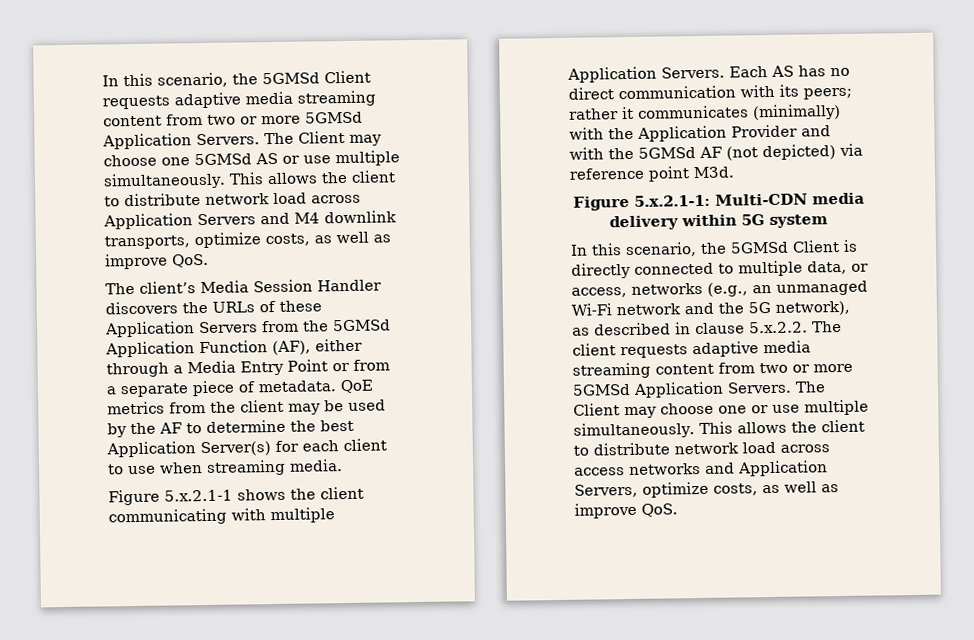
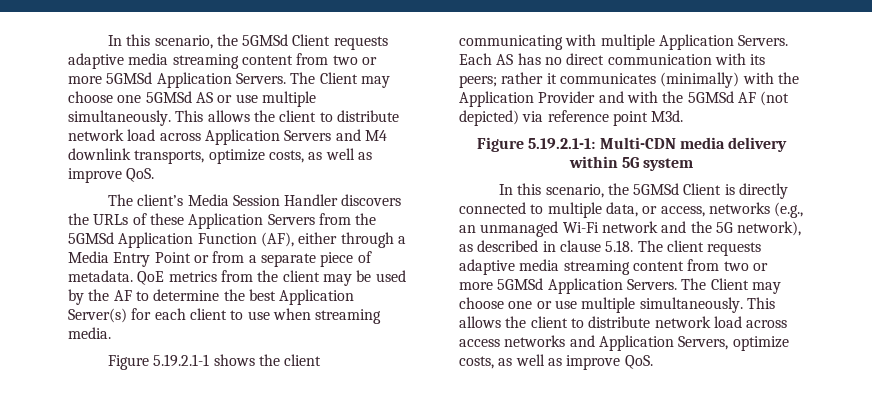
[164,489,233,502] 5.x.2.1-1 -> [153,354,210,367] 5.19.2.1-1
[633,194,711,207] 5.x.2.1-1: -> [528,138,596,149] 5.19.2.1-1:
[749,321,808,334] 5.x.2.2. -> [605,240,634,252] 5.18.

